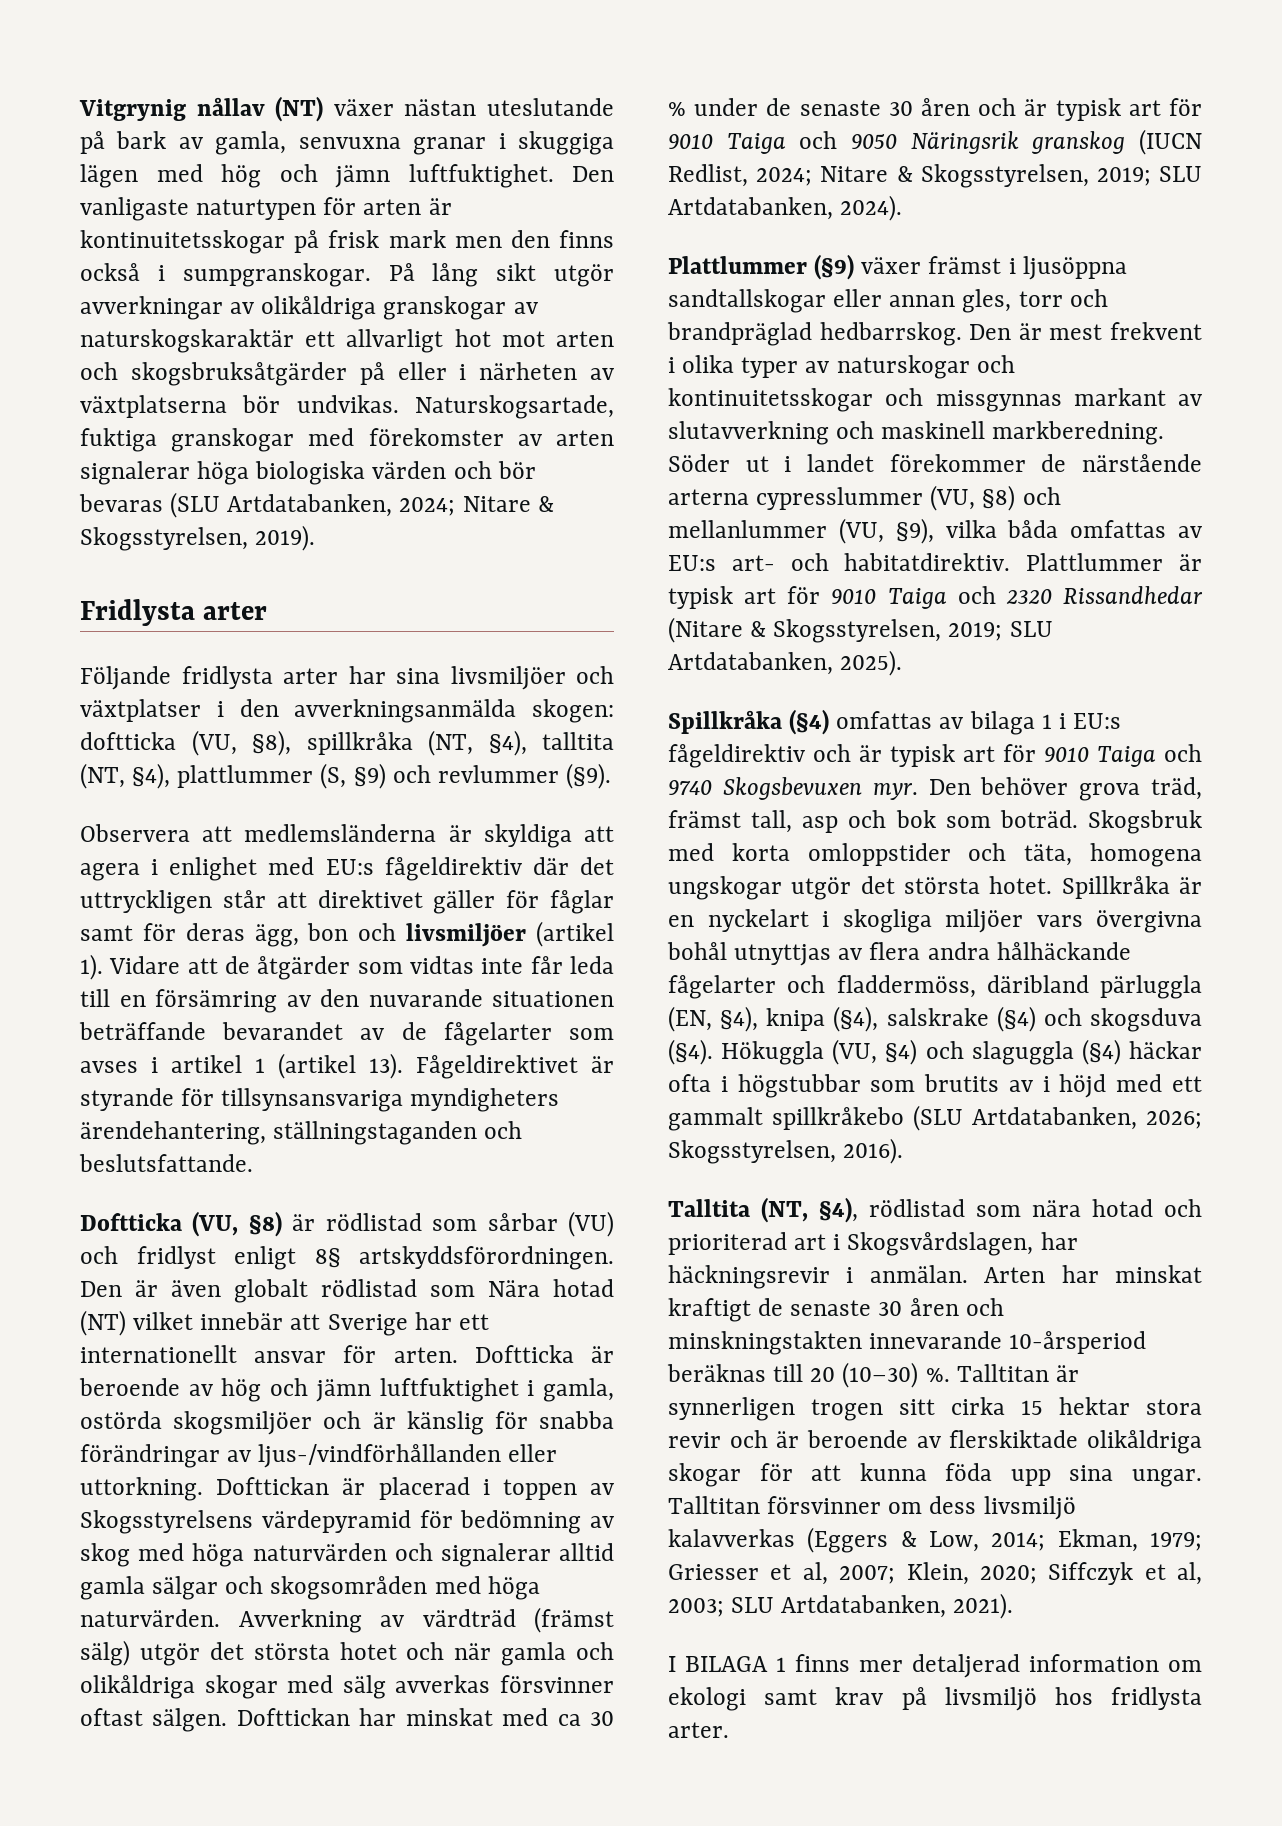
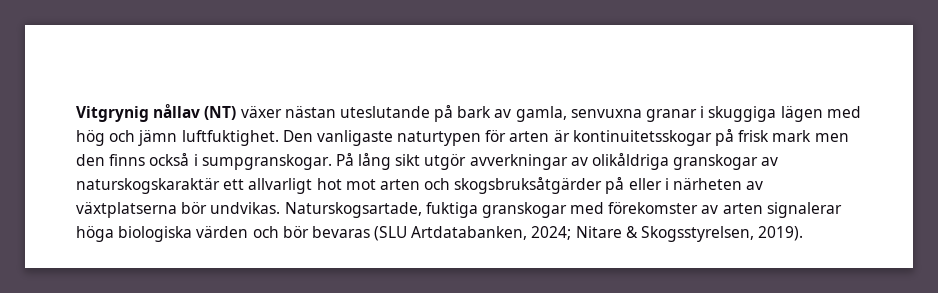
[80,599,268,626] [80,666,614,690] [80,699,614,723] [80,730,614,756] [80,763,612,789] [80,824,614,848] [80,857,614,881] [80,890,614,914] [80,921,614,947] [80,954,614,980] [80,989,614,1013] [79,1022,614,1046] [80,1053,614,1079] [80,1088,560,1112] [80,1121,523,1145] [79,1154,253,1172] [80,1211,614,1237] [80,1246,614,1270] [80,1279,614,1303] [80,1310,489,1336] [80,1345,614,1363] [79,1378,614,1402] [80,1411,615,1435] [80,1444,558,1468] [80,1477,614,1501] [80,1510,614,1534] [80,1543,614,1567] [80,1576,540,1600] [80,1607,614,1633] [80,1640,614,1666] [80,1675,614,1699] [80,1708,614,1732] [668,98,1202,121] [668,129,1202,155] [668,164,1202,188] [668,195,903,221] [668,254,1127,280] [668,289,1108,313] [667,322,1202,346] [668,355,1015,379] [668,388,1202,412] [668,421,1165,445] [668,454,1202,472] [668,485,1061,511] [668,518,1202,544] [668,553,1202,571] [668,586,1203,609] [668,617,1053,643] [668,650,903,676] [668,709,1122,735] [668,744,1202,768] [668,777,1202,801] [668,810,1202,834] [668,843,1202,867] [668,876,1202,900] [668,909,1202,933] [667,942,1131,966] [668,975,1202,999] [668,1006,1202,1032] [668,1039,1202,1065] [668,1074,1202,1098] [668,1105,1202,1131] [668,1138,904,1164] [668,1197,1202,1223] [668,1232,1078,1256] [668,1265,1202,1289] [668,1298,1004,1322] [668,1331,1147,1355] [667,1362,1079,1388] [668,1397,1202,1421] [668,1430,1202,1454] [668,1463,1202,1487] [668,1496,1076,1520] [668,1527,1202,1553] [668,1562,1202,1585] [668,1593,1014,1619] [668,1654,1202,1678] [668,1687,1202,1711] [668,1722,729,1738] // Fridlysta arter // Följande fridlysta arter har sina livsmiljöer och växtplatser i den avverkningsanmälda skogen: doftticka (VU, §8), spillkråka (NT, §4), talltita (NT, §4), plattlummer (S, §9) och revlummer (§9). // Observera att medlemsländerna är skyldiga att agera i enlighet med EU:s fågeldirektiv där det uttryckligen står att direktivet gäller för fåglar samt för deras ägg, bon och livsmiljöer (artikel 1). Vidare att de åtgärder som vidtas inte får leda till en försämring av den nuvarande situationen beträffande bevarandet av de fågelarter som avses i artikel 1 (artikel 13). Fågeldirektivet är styrande för tillsynsansvariga myndigheters ärendehantering, ställningstaganden och beslutsfattande. // Doftticka (VU, §8) är rödlistad som sårbar (VU) och fridlyst enligt 8§ artskyddsförordningen. Den är även globalt rödlistad som Nära hotad (NT) vilket innebär att Sverige har ett internationellt ansvar för arten. Doftticka är beroende av hög och jämn luftfuktighet i gamla, ostörda skogsmiljöer och är känslig för snabba förändringar av ljus-/vindförhållanden eller uttorkning. Dofttickan är placerad i toppen av Skogsstyrelsens värdepyramid för bedömning av skog med höga naturvärden och signalerar alltid gamla sälgar och skogsområden med höga naturvärden. Avverkning av värdträd (främst sälg) utgör det största hotet och när gamla och olikåldriga skogar med sälg avverkas försvinner oftast sälgen. Dofttickan har minskat med ca 30 % under de senaste 30 åren och är typisk art för 9010 Taiga och 9050 Näringsrik granskog (IUCN Redlist, 2024; Nitare & Skogsstyrelsen, 2019; SLU Artdatabanken, 2024). // Plattlummer (§9) växer främst i ljusöppna sandtallskogar eller annan gles, torr och brandpräglad hedbarrskog. Den är mest frekvent i olika typer av naturskogar och kontinuitetsskogar och missgynnas markant av slutavverkning och maskinell markberedning. Söder ut i landet förekommer de närstående arterna cypresslummer (VU, §8) och mellanlummer (VU, §9), vilka båda omfattas av EU:s art- och habitatdirektiv. Plattlummer är typisk art för 9010 Taiga och 2320 Rissandhedar (Nitare & Skogsstyrelsen, 2019; SLU Artdatabanken, 2025). // Spillkråka (§4) omfattas av bilaga 1 i EU:s fågeldirektiv och är typisk art för 9010 Taiga och 9740 Skogsbevuxen myr. Den behöver grova träd, främst tall, asp och bok som boträd. Skogsbruk med korta omloppstider och täta, homogena ungskogar utgör det största hotet. Spillkråka är en nyckelart i skogliga miljöer vars övergivna bohål utnyttjas av flera andra hålhäckande fågelarter och fladdermöss, däribland pärluggla (EN, §4), knipa (§4), salskrake (§4) och skogsduva (§4). Hökuggla (VU, §4) och slaguggla (§4) häckar ofta i högstubbar som brutits av i höjd med ett gammalt spillkråkebo (SLU Artdatabanken, 2026; Skogsstyrelsen, 2016). // Talltita (NT, §4), rödlistad som nära hotad och prioriterad art i Skogsvårdslagen, har häckningsrevir i anmälan. Arten har minskat kraftigt de senaste 30 åren och minskningstakten innevarande 10-årsperiod beräknas till 20 (10–30) %. Talltitan är synnerligen trogen sitt cirka 15 hektar stora revir och är beroende av flerskiktade olikåldriga skogar för att kunna föda upp sina ungar. Talltitan försvinner om dess livsmiljö kalavverkas (Eggers & Low, 2014; Ekman, 1979; Griesser et al, 2007; Klein, 2020; Siffczyk et al, 2003; SLU Artdatabanken, 2021). // I BILAGA 1 finns mer detaljerad information om ekologi samt krav på livsmiljö hos fridlysta arter. -> (804, 233) none

